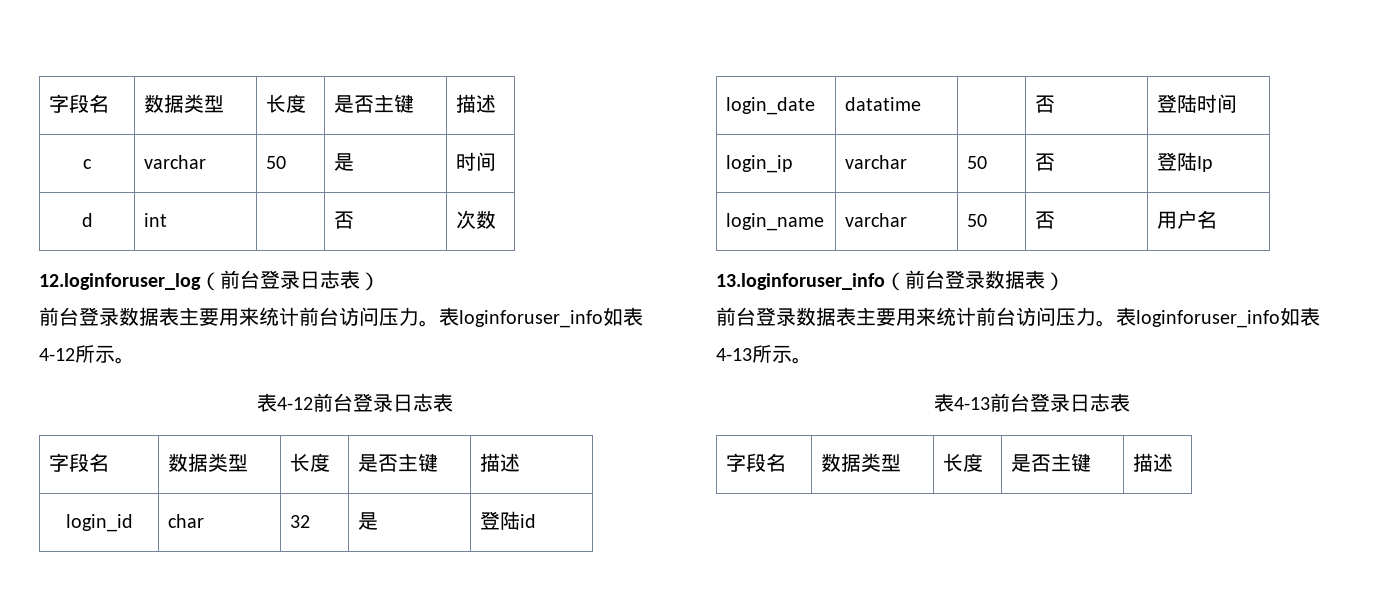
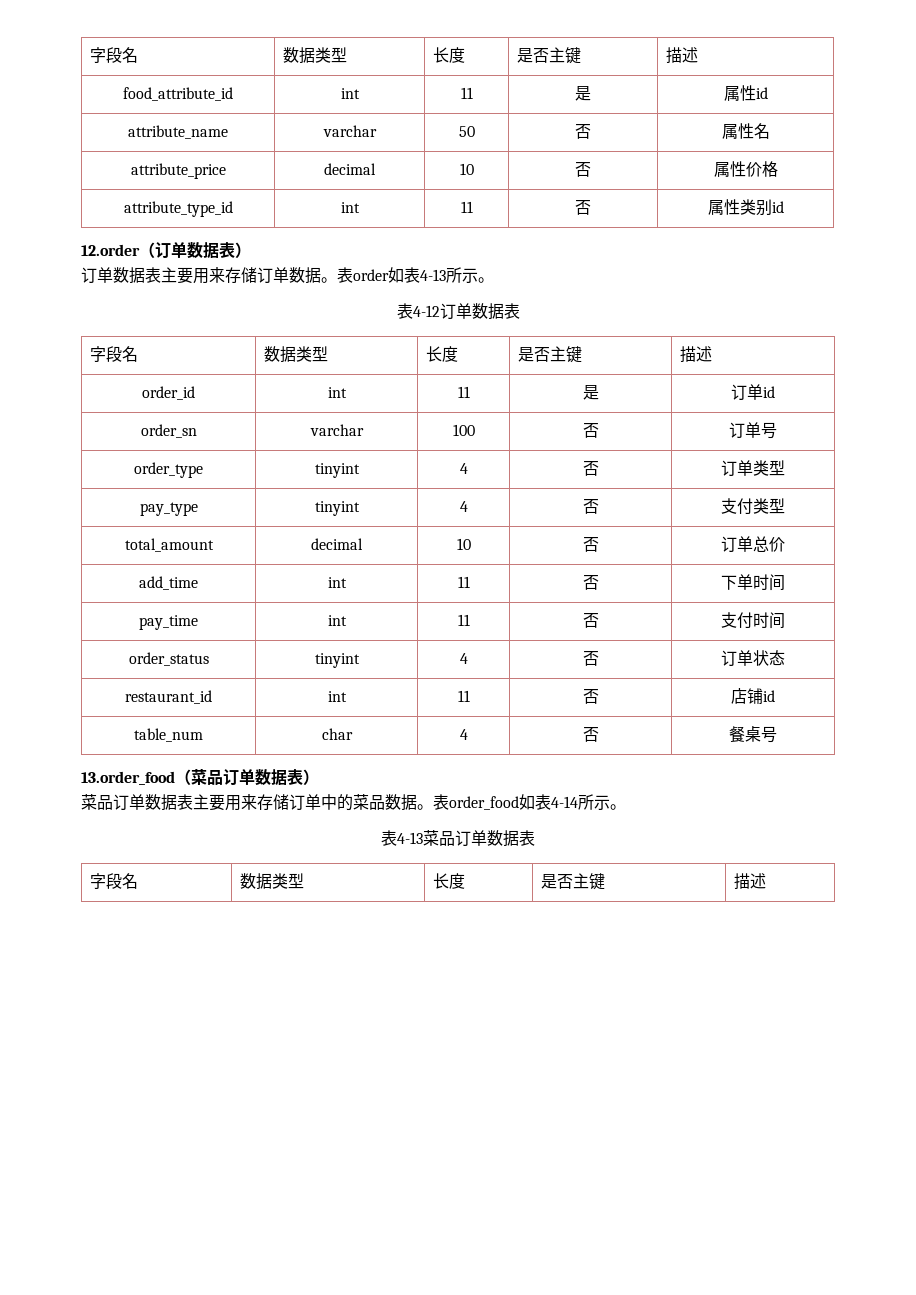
[49,94,110,113] [144,94,225,113] [266,94,307,113] [334,94,415,113] [456,94,497,113] [83,159,92,169] [144,155,207,169] [266,156,287,169] [334,153,355,171] [456,152,497,171] [81,213,93,227] [144,213,168,227] [334,211,355,229] [456,210,497,229] [39,270,380,291] [39,307,643,328] [39,348,75,361] 字段名 | 数据类型 | 长度 | 是否主键 | 描述 // c | varchar | 50 | 是 | 时间 // d | int | | 否 | 次数 // 12.loginforuser_log（前台登录日志表） // 前台登录数据表主要用来统计前台访问压力。表loginforuser_info如表4-12 -> [89,47,138,63] [282,47,347,64] [432,47,465,63] [516,47,581,64] [665,47,698,64] [123,87,233,101] [340,88,360,99] [460,87,473,99] [575,86,591,101] [723,85,768,101] [128,125,228,139] [322,125,377,137] [458,126,475,137] [575,124,591,139] [721,123,770,139] [130,163,226,179] [324,163,376,175] [459,163,474,175] [575,162,591,177] [713,161,778,177] [123,201,233,217] [340,202,360,213] [460,201,473,213] [575,200,591,215] [707,199,784,216] [81,242,251,259] [81,267,446,284] 字段名 | 数据类型 | 长度 | 是否主键 | 描述 // food_attribute_id | int | 11 | 是 | 属性id // attribute_name | varchar | 50 | 否 | 属性名 // attribute_price | decimal | 10 | 否 | 属性价格 // attribute_type_id | int | 11 | 否 | 属性类别id // 12.order（订单数据表） // 订单数据表主要用来存储订单数据。表order如表4-13
[313,393,433,412] 前台登录日志 -> [439,303,504,320] 订单数据
[65,514,133,532] [168,514,205,528] [290,515,311,528] [358,512,379,530] [480,511,537,530] [726,97,816,115] [845,97,922,111] [1035,95,1056,113] [1157,94,1238,113] [726,155,794,173] [845,155,908,169] [967,156,988,169] [1035,153,1056,171] [1157,152,1214,172] [726,213,825,231] [845,213,908,227] [967,214,988,227] [1035,211,1056,229] [1157,210,1218,229] [716,270,1065,291] [716,307,1320,328] [716,348,752,361] login_id | char | 32 | 是 | 登陆id // login_date | datatime | | 否 | 登陆时间 // login_ip | varchar | 50 | 否 | 登陆Ip // login_name | varchar | 50 | 否 | 用户名 // 13.loginforuser_info（前台登录数据表） // 前台登录数据表主要用来统计前台访问压力。表loginforuser_info如表4-13 -> [142,386,195,400] [327,387,347,398] [457,386,470,398] [582,385,599,400] [731,384,775,400] [140,424,197,438] [309,424,364,436] [452,424,475,436] [582,423,599,438] [729,422,777,439] [134,462,203,478] [314,463,360,478] [459,463,468,474] [582,461,599,476] [721,460,785,476] [139,502,198,516] [314,501,360,516] [459,501,468,512] [582,499,599,514] [721,498,785,515] [124,538,214,552] [311,538,363,550] [456,538,471,550] [582,537,599,552] [721,536,785,552] [139,576,198,590] [327,577,347,588] [457,576,470,588] [582,575,599,590] [721,574,785,591] [139,615,198,630] [327,615,347,626] [457,614,470,626] [582,613,599,628] [721,612,785,629] [128,652,209,666] [314,653,360,668] [459,653,468,664] [582,651,599,666] [721,650,785,666] [125,690,212,704] [327,691,347,702] [457,690,470,702] [582,689,599,704] [731,688,775,704] [134,728,203,742] [321,728,353,740] [459,729,468,740] [582,727,599,742] [729,726,777,743] [81,769,319,786] [81,794,578,811] order_id | int | 11 | 是 | 订单id // order_sn | varchar | 100 | 否 | 订单号 // order_type | tinyint | 4 | 否 | 订单类型 // pay_type | tinyint | 4 | 否 | 支付类型 // total_amount | decimal | 10 | 否 | 订单总价 // add_time | int | 11 | 否 | 下单时间 // pay_time | int | 11 | 否 | 支付时间 // order_status | tinyint | 4 | 否 | 订单状态 // restaurant_id | int | 11 | 否 | 店铺id // table_num | char | 4 | 否 | 餐桌号 // 13.order_food（菜品订单数据表） // 菜品订单数据表主要用来存储订单中的菜品数据。表order_food如表4-14
[990,393,1110,412] 前台登录日志 -> [423,830,519,847] 菜品订单数据

